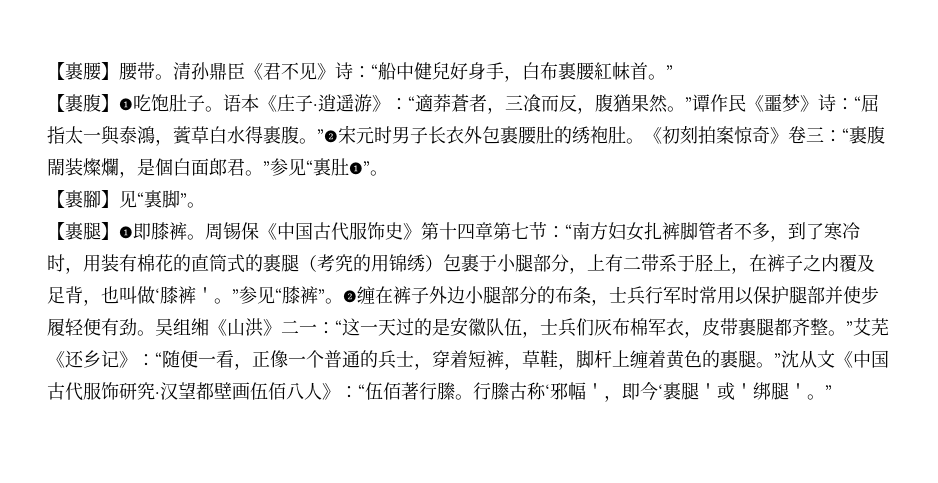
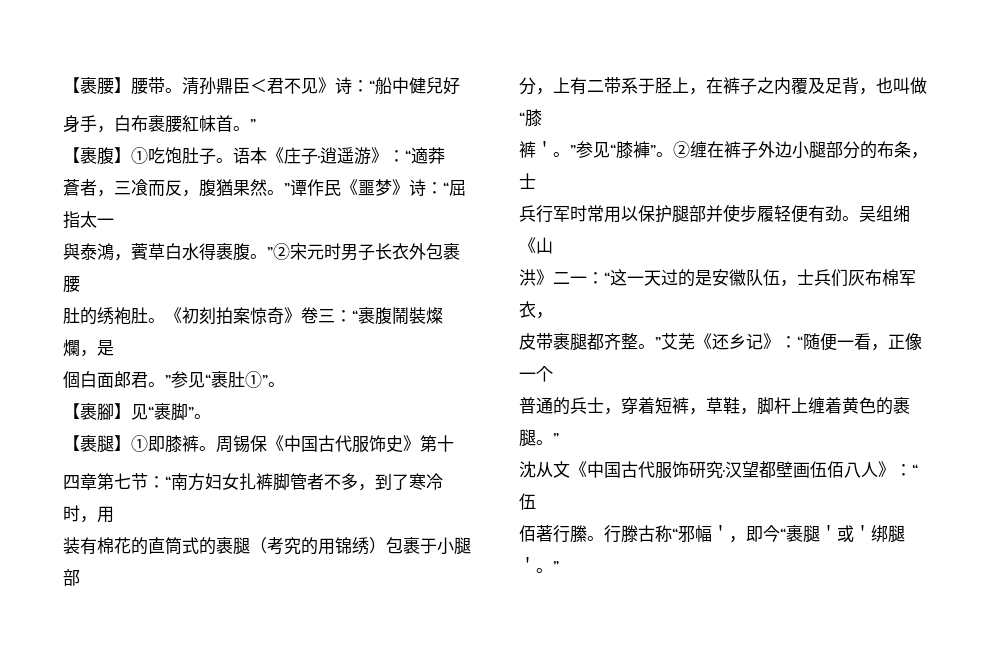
[245,63,263,80] 《 -> [250,79,267,93] ＜
(468, 71) none -> (460, 86) //
[119,98,133,111] ❶ -> [131,147,148,164] ①
(451, 103) none -> (445, 155) //
(101, 137) none -> (114, 222) //
[317,129,338,143] ”❷ -> [267,243,290,260] ”②
(536, 135) none -> (80, 284) //
[47,158,83,176] 閙装 -> [392,307,426,324] 鬧裝
(155, 167) none -> (114, 348) //
[313,158,370,176] 裏肚❶” -> [211,371,268,388] 裹肚①”
[144,190,162,208] 裏 -> [154,403,171,420] 裹
[119,226,133,239] ❶ -> [131,435,148,452] ①
(457, 231) none -> (454, 443) //
(101, 263) none -> (114, 514) //
(551, 263) none -> (80, 577) //
[155,286,178,304] ‘膝 -> [519,109,542,127] “膝 //
[300,286,357,304] 裤”。❷ -> [633,141,690,158] 褲”。②
(627, 294) none -> (536, 181) //
(245, 327) none -> (553, 245) //
(702, 334) none -> (553, 315) //
(324, 359) none -> (553, 374) //
(781, 359) none -> (559, 438) //
(383, 391) none -> (536, 501) //
[491,382,550,400] 縢古称‘ -> [621,525,678,543] 滕古称“
[658,384,663,398] ‘ -> [780,528,786,540] “

